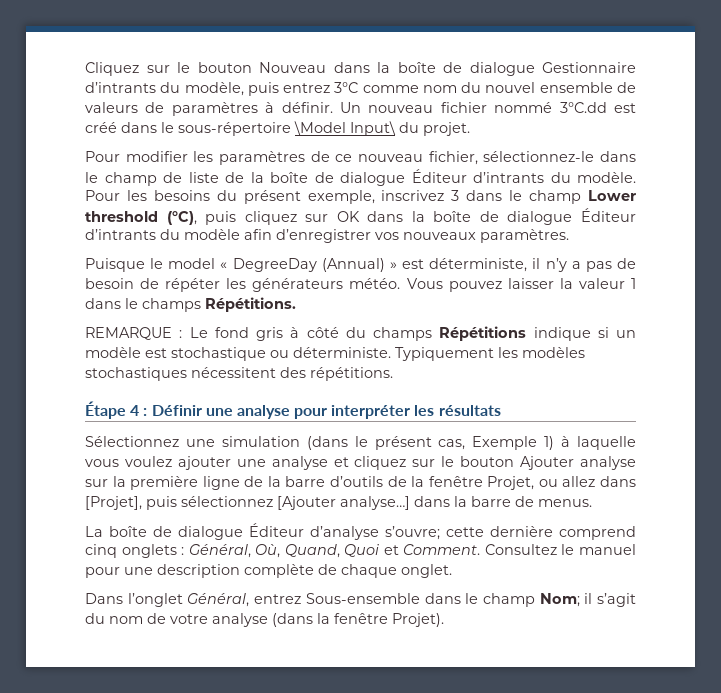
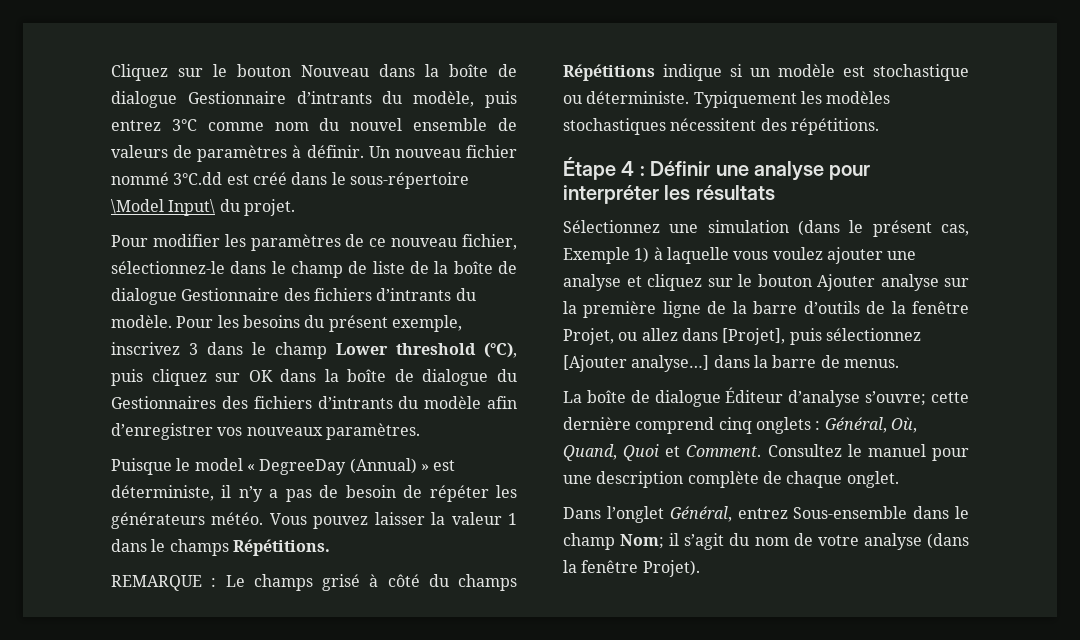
[411,169,467,183] Éditeur -> [181,288,372,301] Gestionnaire des fichiers
[581,208,637,222] Éditeur -> [496,369,517,382] [111,396,312,409] du Gestionnaires des fichiers
[214,327,283,341] fond gris -> [253,574,360,591] champs grisé

